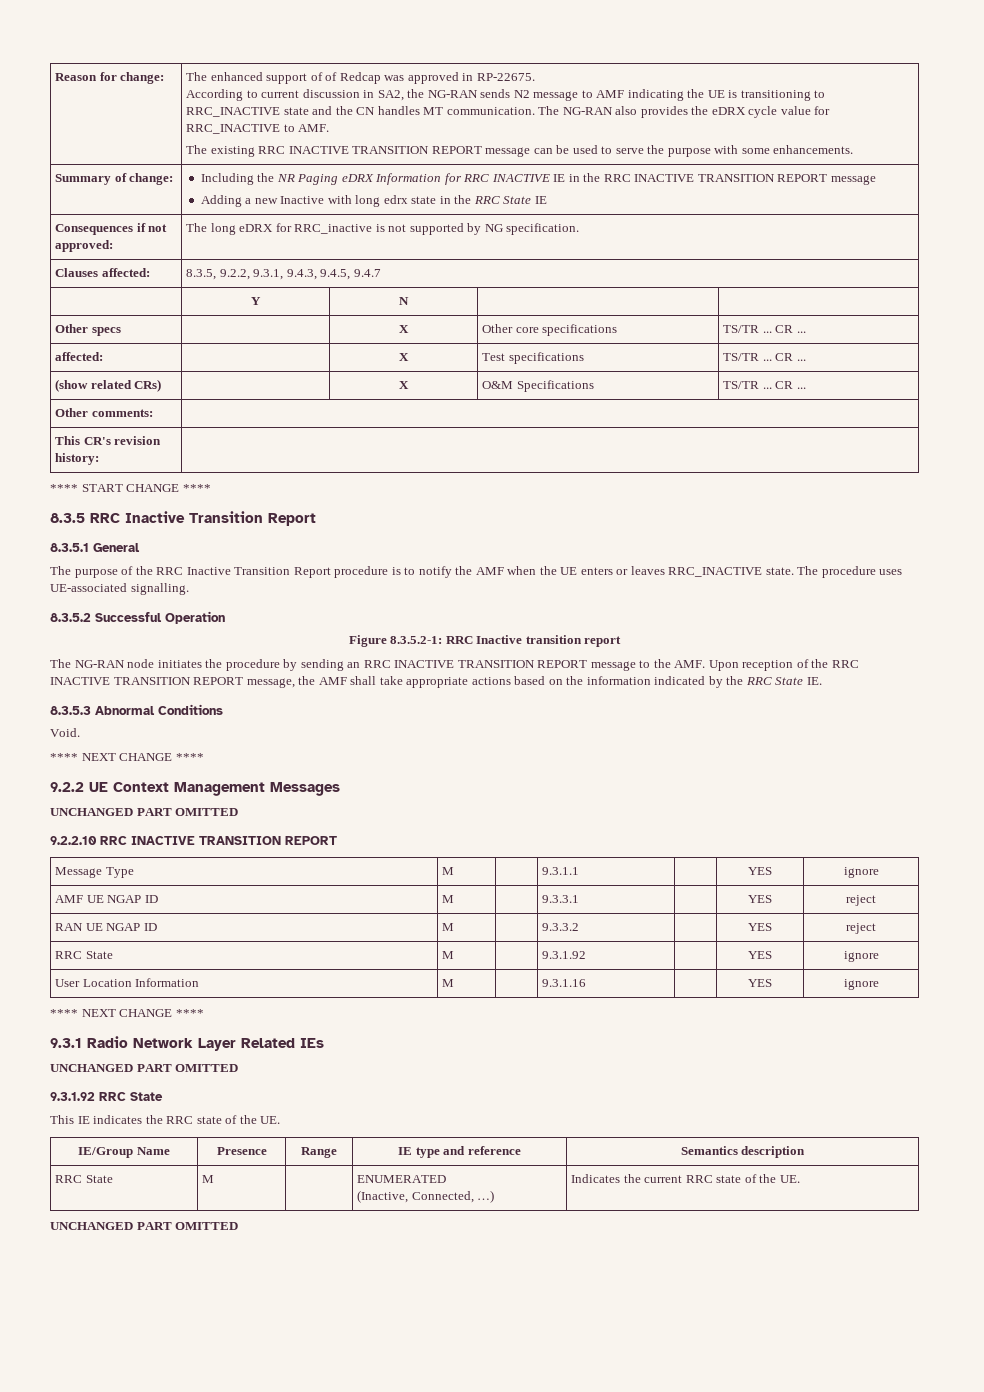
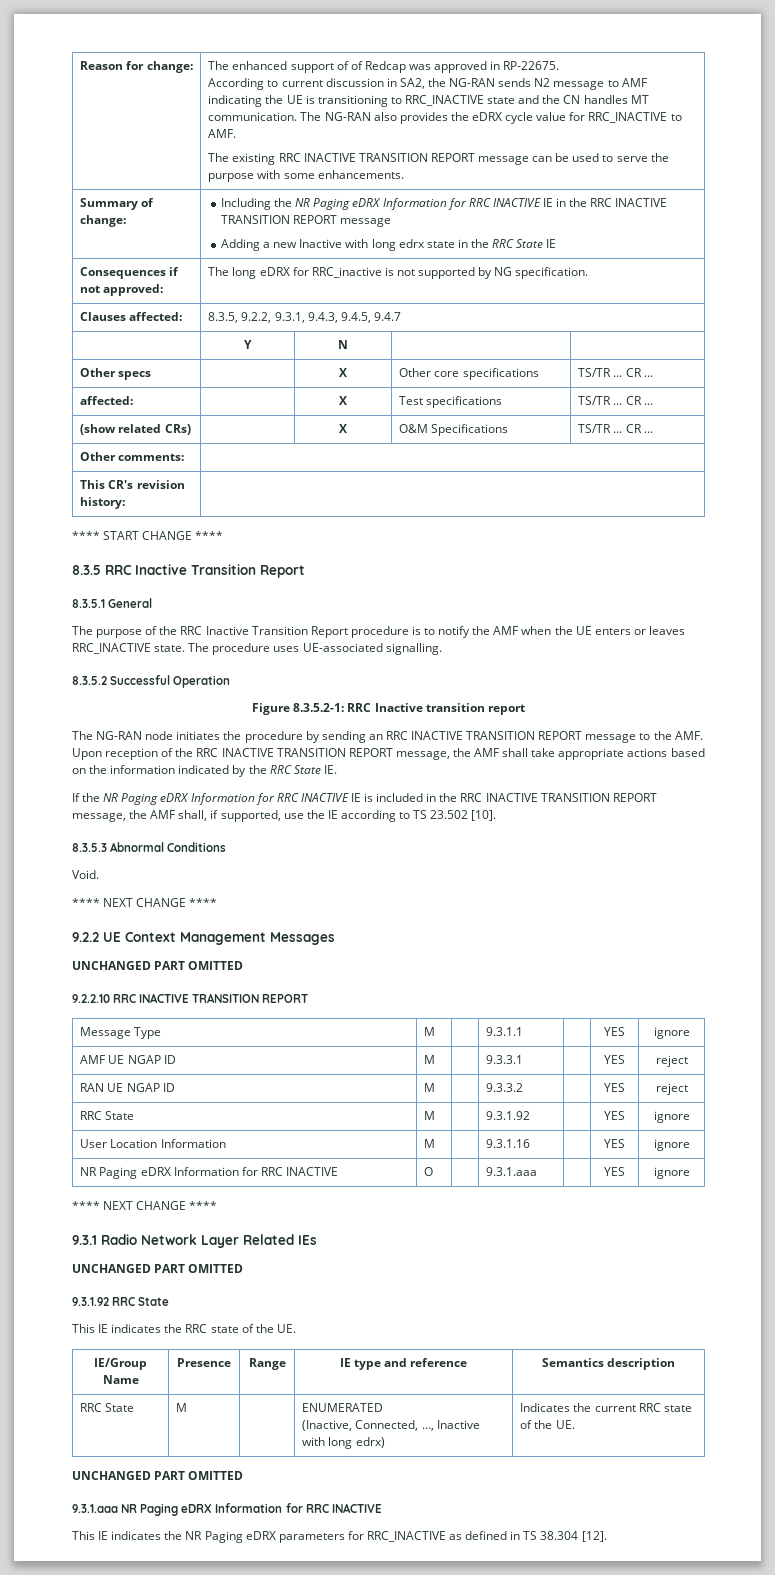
(822, 681) none -> [72,793,657,805] [72,810,497,822] // If the NR Paging eDRX Information for RRC INACTIVE IE is included in the RRC INACTIVE TRANSITION REPORT message, the AMF shall, if supported, use the IE according to TS 23.502 [10].
(879, 984) none -> [80,1167,339,1179] [424,1167,434,1176] [486,1167,538,1176] [604,1167,625,1176] [653,1167,690,1179] // NR Paging eDRX Information for RRC INACTIVE | O | | 9.3.1.aaa | | YES | ignore
[477,1190,495,1203] …) -> [421,1420,480,1431] [302,1437,385,1449] …, Inactive with long edrx)
(239, 1226) none -> [72,1503,382,1516] [72,1531,607,1543] // 9.3.1.aaa NR Paging eDRX Information for RRC INACTIVE // This IE indicates the NR Paging eDRX parameters for RRC_INACTIVE as defined in TS 38.304 [12].

